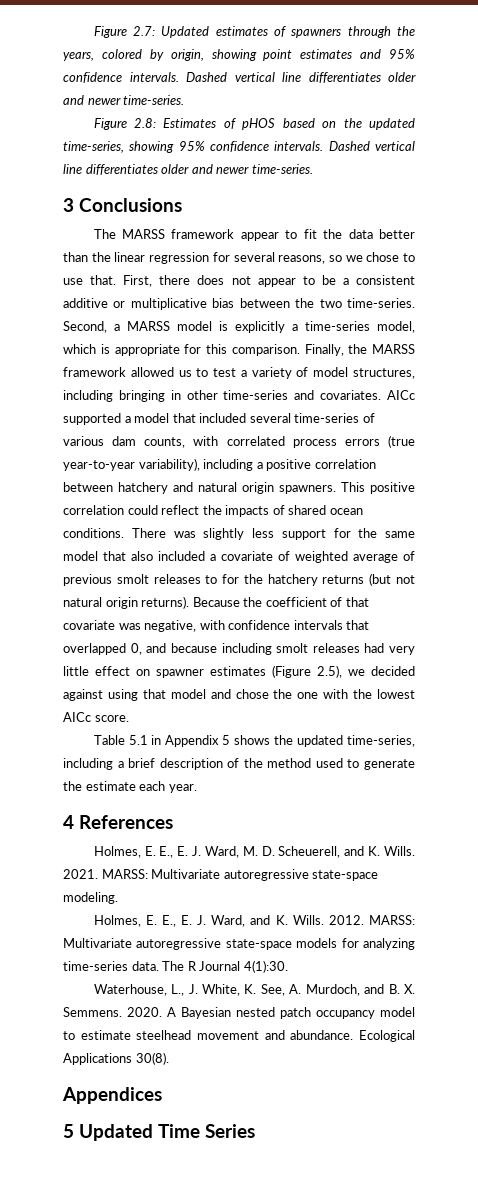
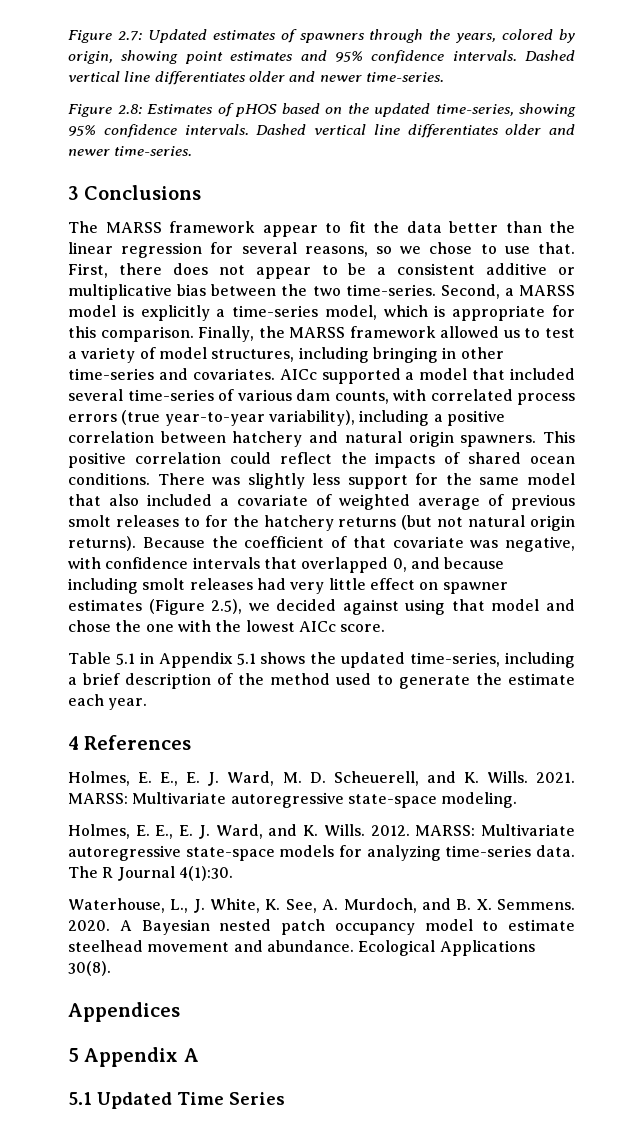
[222,735,231,745] 5 -> [236,653,256,665] 5.1
(74, 1131) none -> [84,1047,199,1067] [68,1092,92,1105] Appendix A // 5.1

